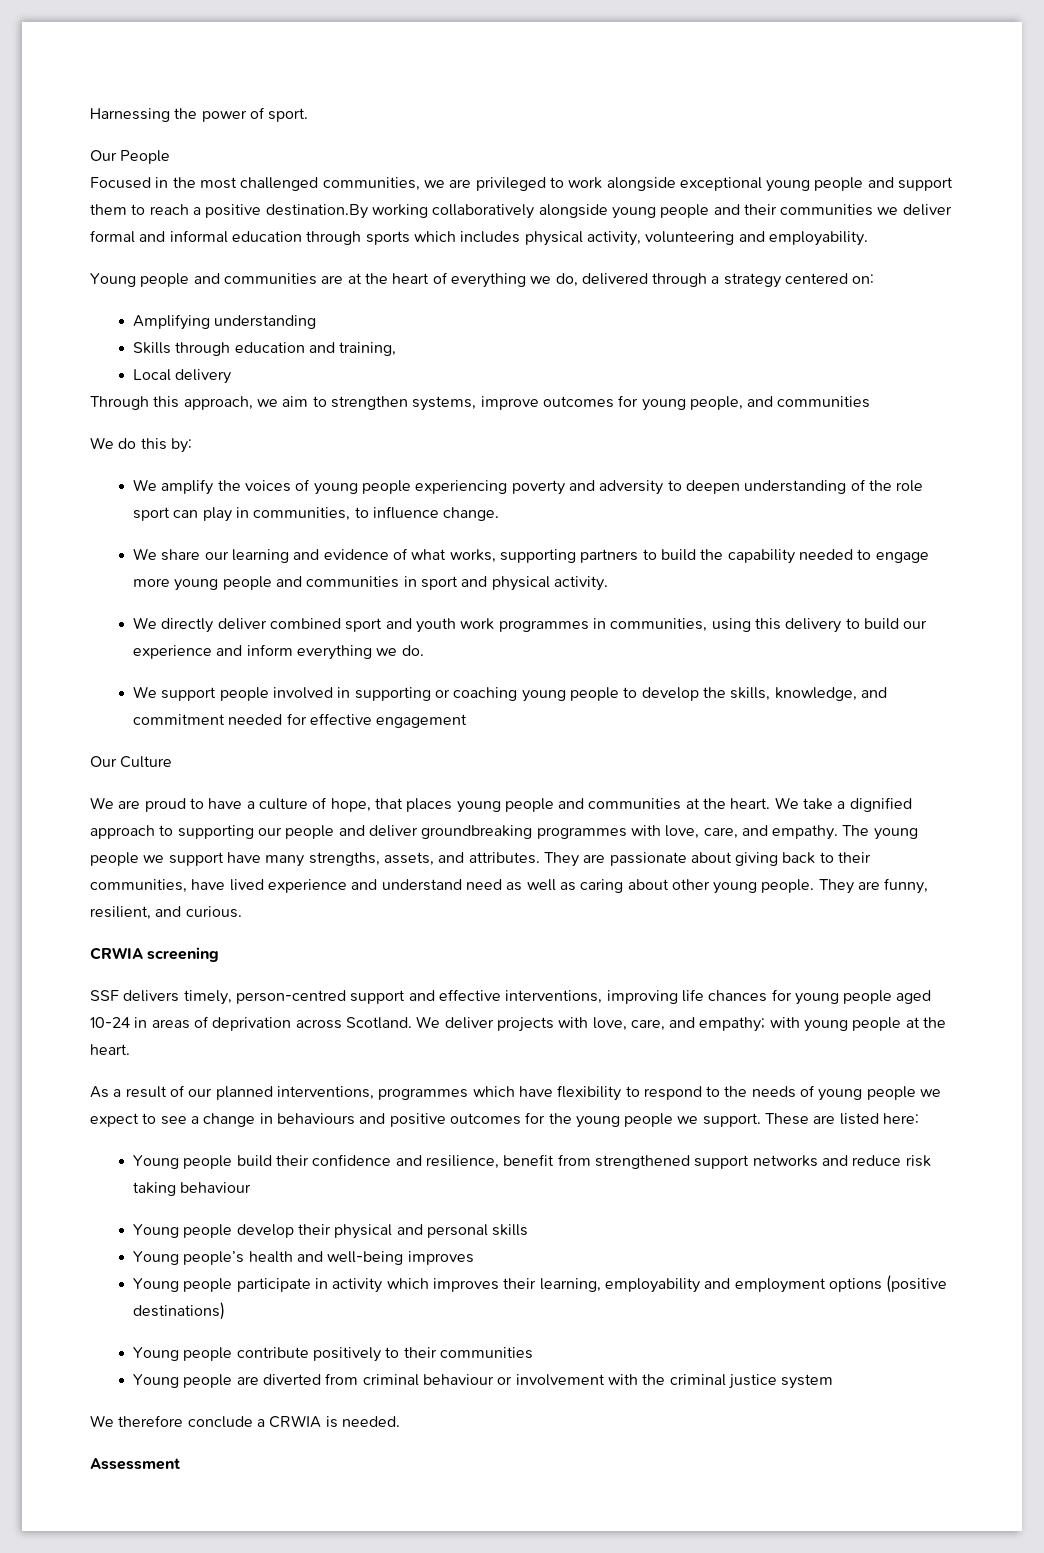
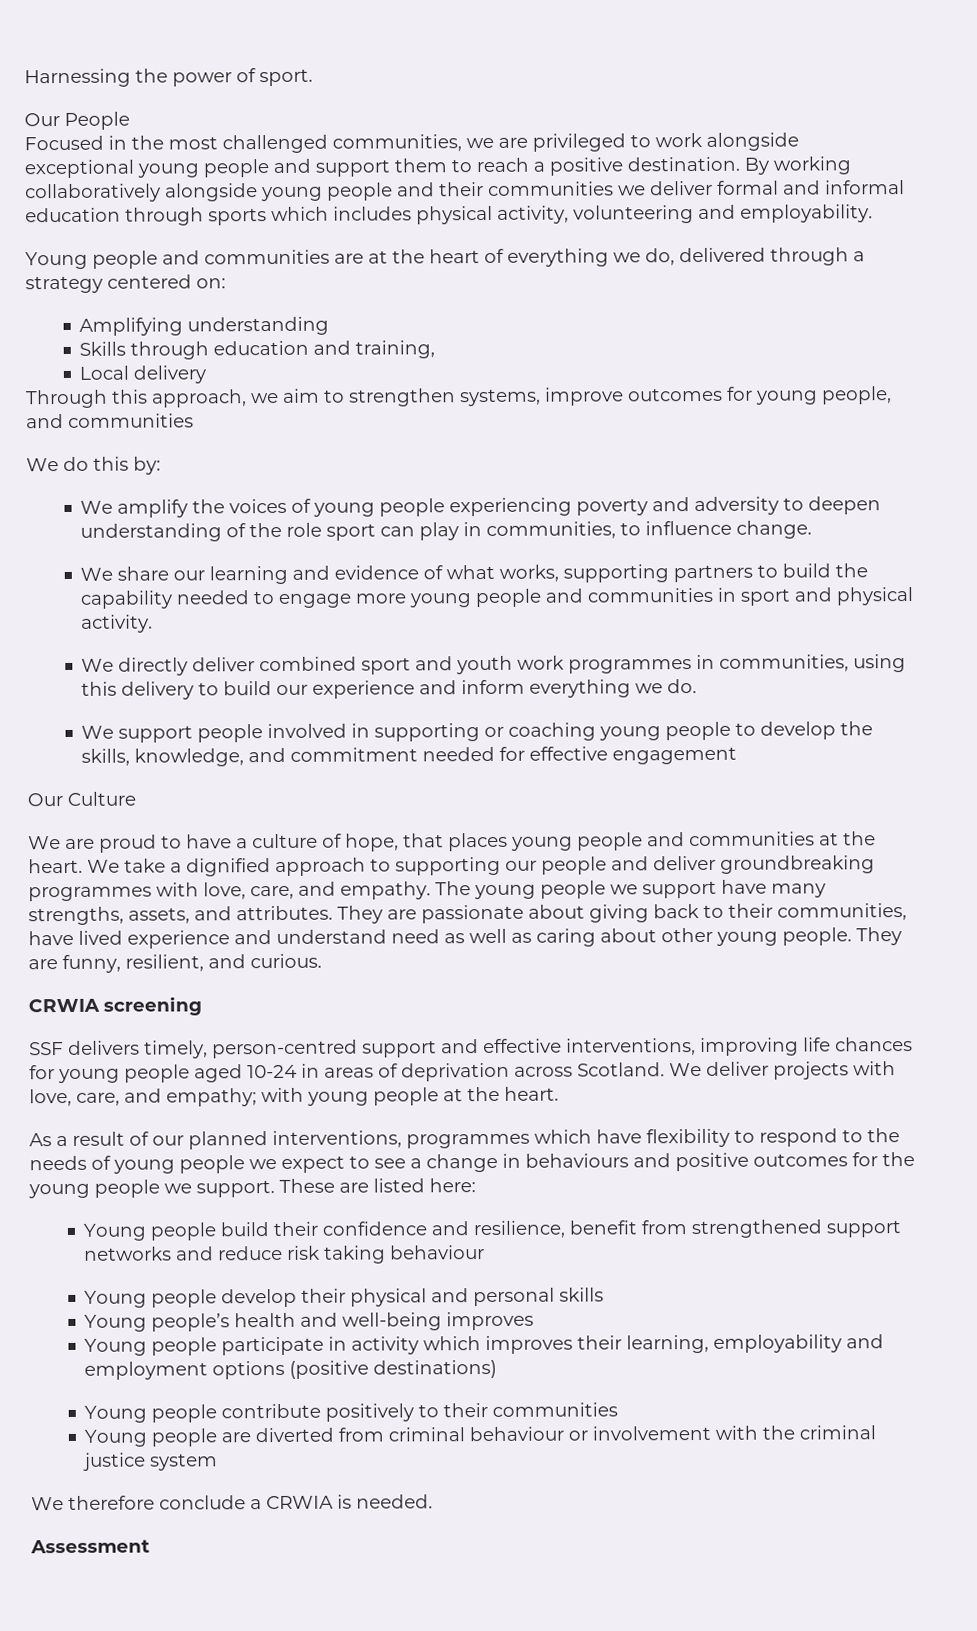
[265,204,368,219] destination.By -> [627,156,769,175] destination. By

